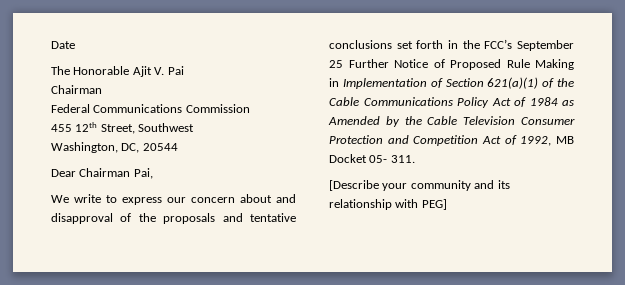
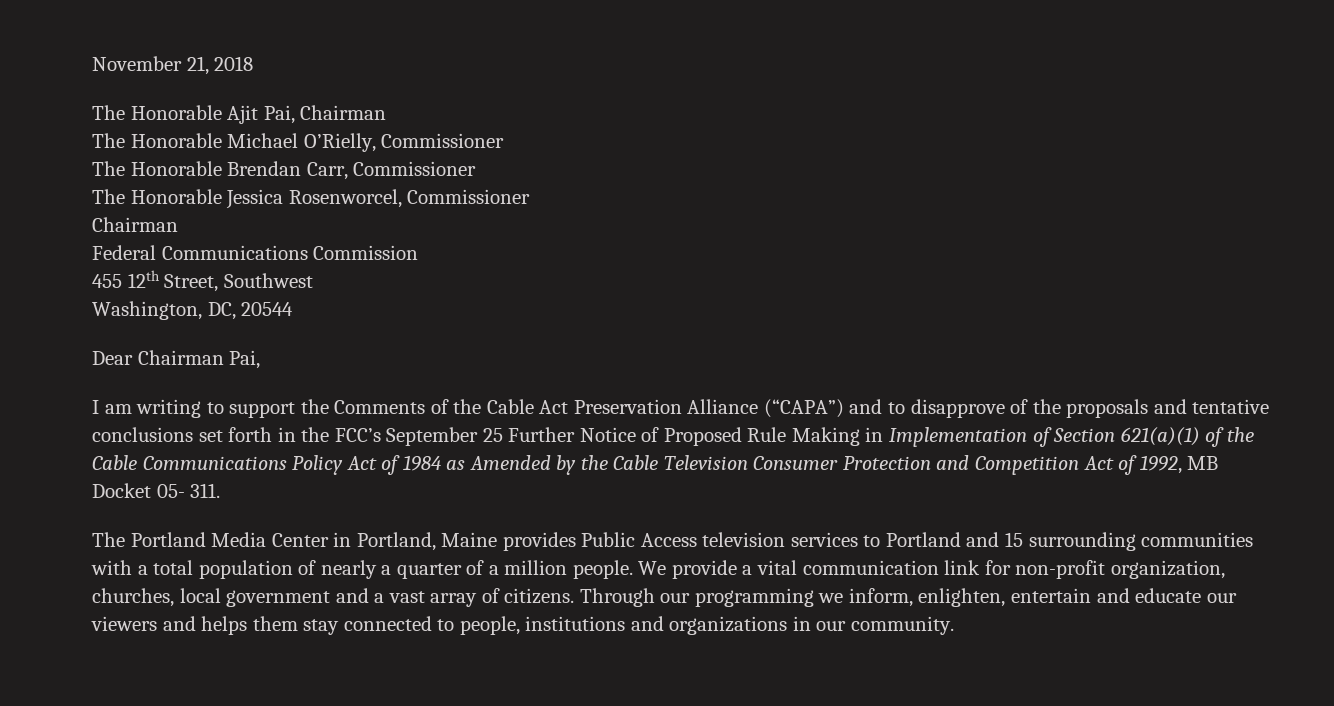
[51,41,75,49] Date -> [92,56,254,75] November 21, 2018
[154,66,184,75] V. Pai -> [263,105,387,124] [92,133,505,152] [92,161,477,180] [92,189,531,209] Pai, Chairman // The Honorable Michael O’Rielly, Commissioner // The Honorable Brendan Carr, Commissioner // The Honorable Jessica Rosenworcel, Commissioner
[51,194,296,205] [51,213,113,224] We write to express our concern about and disapproval -> [92,399,1005,418] I am writing to support the Comments of the Cable Act Preservation Alliance (“CAPA”) and to disapprove
[329,180,510,191] [329,199,447,210] [Describe your community and its relationship with PEG] -> [92,532,1254,551] [91,560,1225,579] [92,588,1237,607] [91,616,954,635] The Portland Media Center in Portland, Maine provides Public Access television services to Portland and 15 surrounding communities with a total population of nearly a quarter of a million people. We provide a vital communication link for non-profit organization, churches, local government and a vast array of citizens. Through our programming we inform, enlighten, entertain and educate our viewers and helps them stay connected to people, institutions and organizations in our community.

